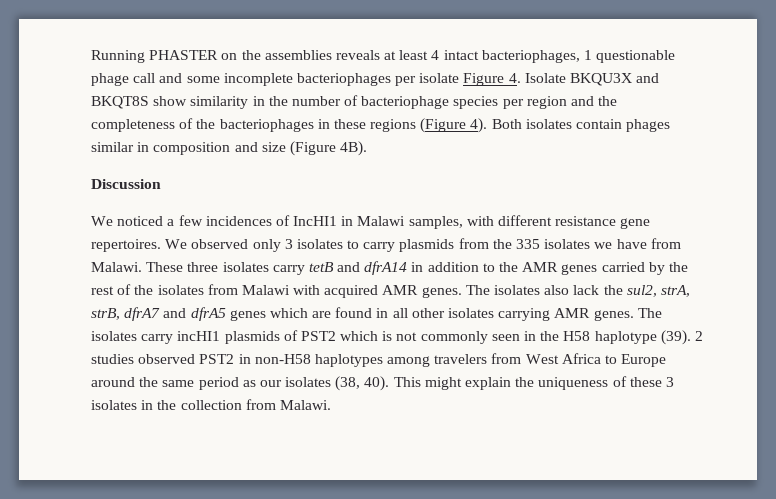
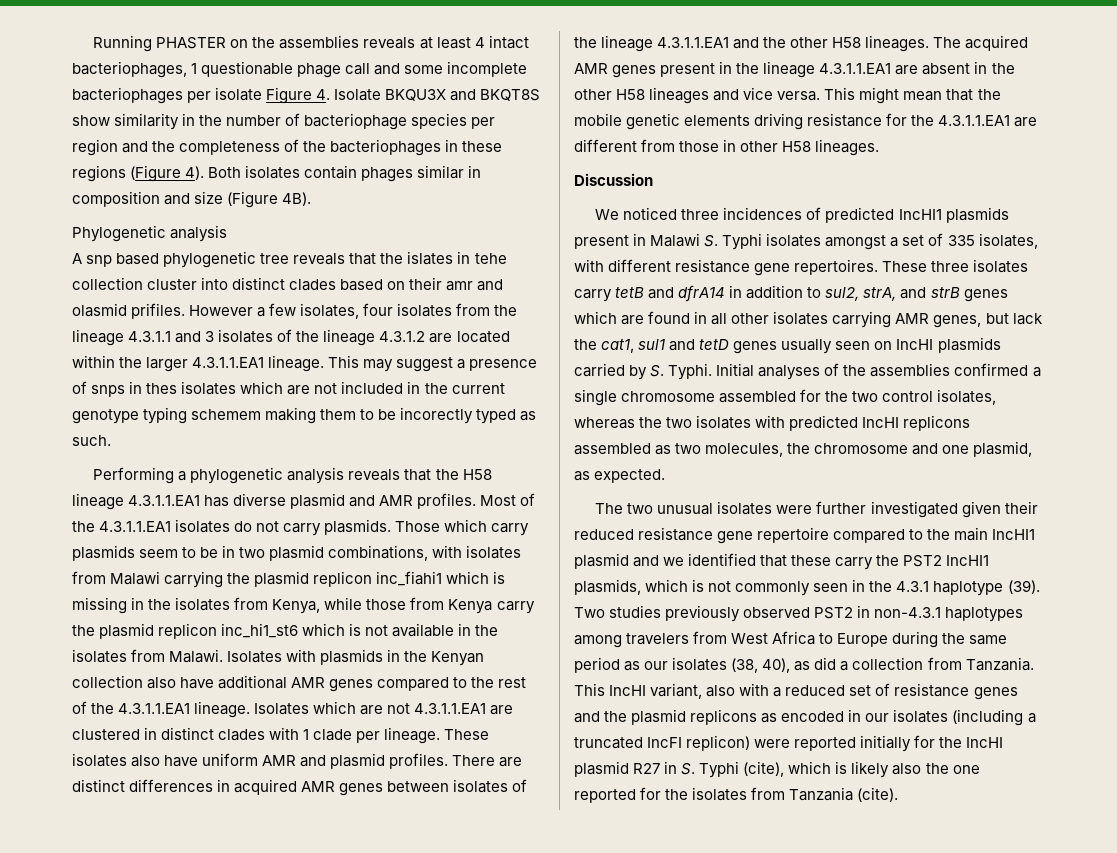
[91,179,161,189] [91,215,463,229] Discussion // We noticed a few incidences of IncHI1 in Malawi samples, -> [72,225,228,242] [72,251,507,268] [72,277,504,291] [72,303,518,319] [72,329,510,346] [72,355,538,372] [72,381,505,397] [72,407,537,424] [72,435,111,446] [93,467,492,484] [72,493,536,510] [72,519,530,536] [72,545,522,561] [72,571,506,588] [72,597,535,614] [72,623,499,639] [72,649,485,666] [72,675,527,692] [72,701,514,718] [72,727,490,744] [72,753,523,769] [72,779,528,796] [574,35,1029,52] [574,61,1015,78] [574,87,1001,104] [574,113,1038,130] [574,139,880,156] [574,173,653,186] [595,207,1009,223] [574,233,1038,250] Phylogenetic analysis // A snp based phylogenetic tree reveals that the islates in tehe collection cluster into distinct clades based on their amr and olasmid prifiles. However a few isolates, four isolates from the lineage 4.3.1.1 and 3 isolates of the lineage 4.3.1.2 are located within the larger 4.3.1.1.EA1 lineage. This may suggest a presence of snps in thes isolates which are not included in the current genotype typing schemem making them to be incorectly typed as such. // Performing a phylogenetic analysis reveals that the H58 lineage 4.3.1.1.EA1 has diverse plasmid and AMR profiles. Most of the 4.3.1.1.EA1 isolates do not carry plasmids. Those which carry plasmids seem to be in two plasmid combinations, with isolates from Malawi carrying the plasmid replicon inc_fiahi1 which is missing in the isolates from Kenya, while those from Kenya carry the plasmid replicon inc_hi1_st6 which is not available in the isolates from Malawi. Isolates with plasmids in the Kenyan collection also have additional AMR genes compared to the rest of the 4.3.1.1.EA1 lineage. Isolates which are not 4.3.1.1.EA1 are clustered in distinct clades with 1 clade per lineage. These isolates also have uniform AMR and plasmid profiles. There are distinct differences in acquired AMR genes between isolates of the lineage 4.3.1.1.EA1 and the other H58 lineages. The acquired AMR genes present in the lineage 4.3.1.1.EA1 are absent in the other H58 lineages and vice versa. This might mean that the mobile genetic elements driving resistance for the 4.3.1.1.EA1 are different from those in other H58 lineages. // Discussion // We noticed three incidences of predicted IncHI1 plasmids present in Malawi S. Typhi isolates amongst a set of 335 isolates,
[165,238,681,252] [91,262,142,272] We observed only 3 isolates to carry plasmids from the 335 isolates we have from Malawi. -> (879, 267) none
[499,262,688,275] [91,284,690,298] [91,307,226,321] the AMR genes carried by the rest of the isolates from Malawi with acquired AMR genes. The isolates also lack the sul2, strA, strB, dfrA7 and dfrA5 -> [825,287,960,301] sul2, strA, and strB
[593,308,662,321] [91,330,336,344] genes. The isolates carry incHI1 plasmids of PST2 -> [933,313,1043,328] [574,337,1001,354] [574,363,1041,380] [574,389,997,406] [574,415,971,431] [574,441,1033,457] [574,469,666,483] [595,501,1038,518] [574,527,1036,544] [574,553,990,570] [574,579,641,595] genes, but lack the cat1, sul1 and tetD genes usually seen on IncHI plasmids carried by S. Typhi. Initial analyses of the assemblies confirmed a single chromosome assembled for the two control isolates, whereas the two isolates with predicted IncHI replicons assembled as two molecules, the chromosome and one plasmid, as expected. // The two unusual isolates were further investigated given their reduced resistance gene repertoire compared to the main IncHI1 plasmid and we identified that these carry the PST2 IncHI1 plasmids,
[563,331,591,341] H58 -> [896,581,930,592] 4.3.1
[694,331,703,341] [91,354,134,364] 2 studies -> [574,605,741,622] Two studies previously
[254,354,311,364] non-H58 -> [874,607,942,618] non-4.3.1
[91,377,135,387] around -> [892,631,939,648] during
[364,376,674,391] [91,399,331,410] 40). This might explain the uniqueness of these 3 isolates in the collection from Malawi. -> [762,657,1034,673] [574,683,1018,700] [574,709,1036,726] [574,735,1004,752] [574,761,980,778] [574,787,899,803] 40), as did a collection from Tanzania. This IncHI variant, also with a reduced set of resistance genes and the plasmid replicons as encoded in our isolates (including a truncated IncFI replicon) were reported initially for the IncHI plasmid R27 in S. Typhi (cite), which is likely also the one reported for the isolates from Tanzania (cite).

